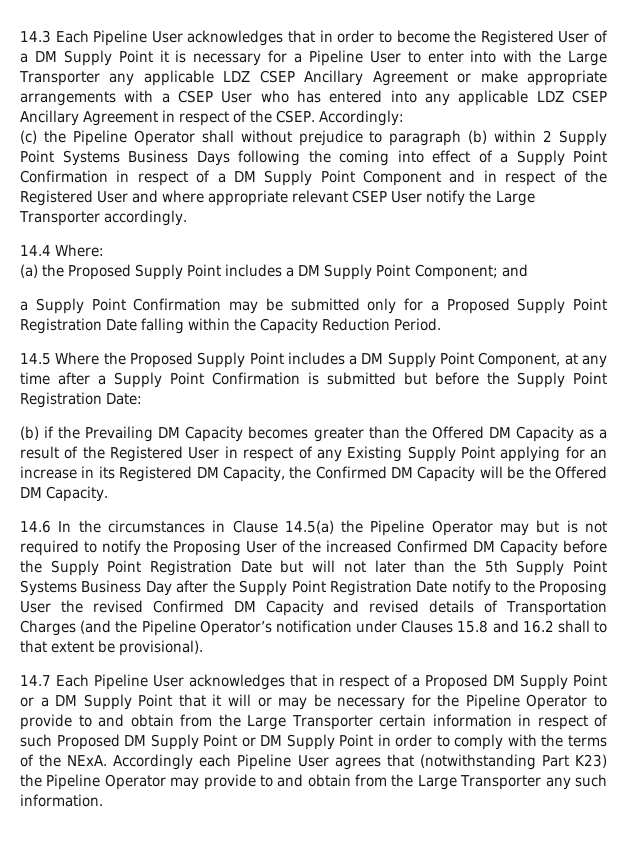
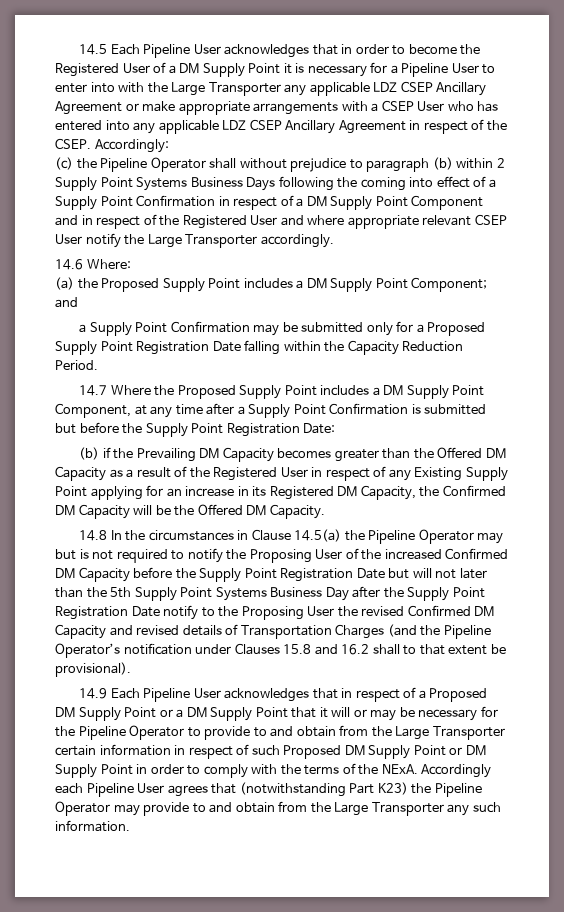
[20,30,51,43] 14.3 -> [79,44,108,55] 14.5
[20,245,51,256] 14.4 -> [55,259,83,270] 14.6
[20,353,51,365] 14.5 -> [79,385,108,396] 14.7
[20,520,51,533] 14.6 -> [79,530,108,541] 14.8
[20,675,51,686] 14.7 -> [79,688,108,699] 14.9

